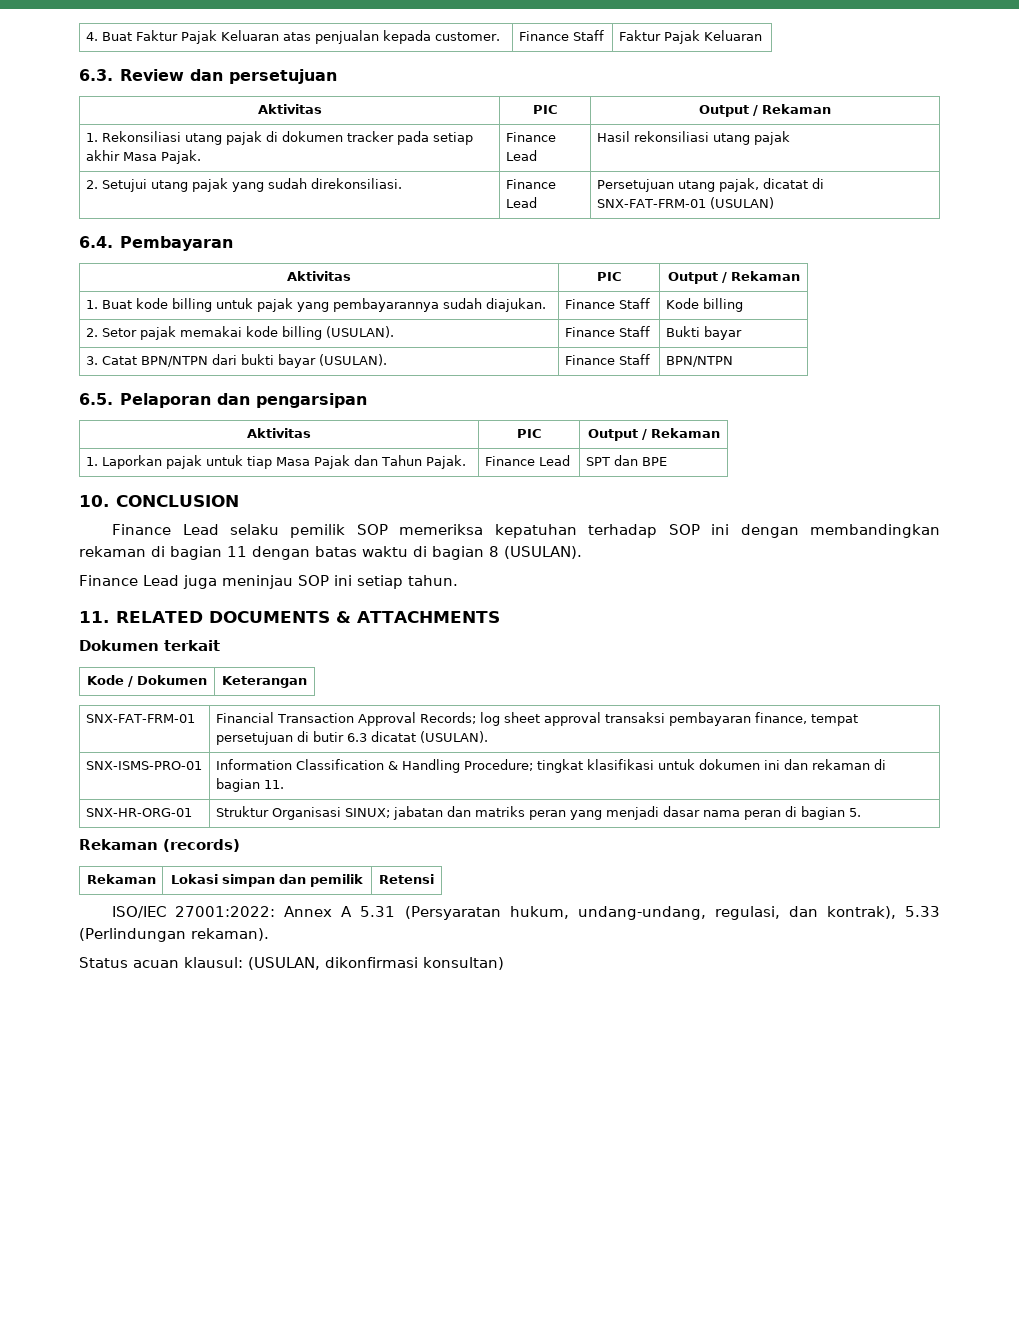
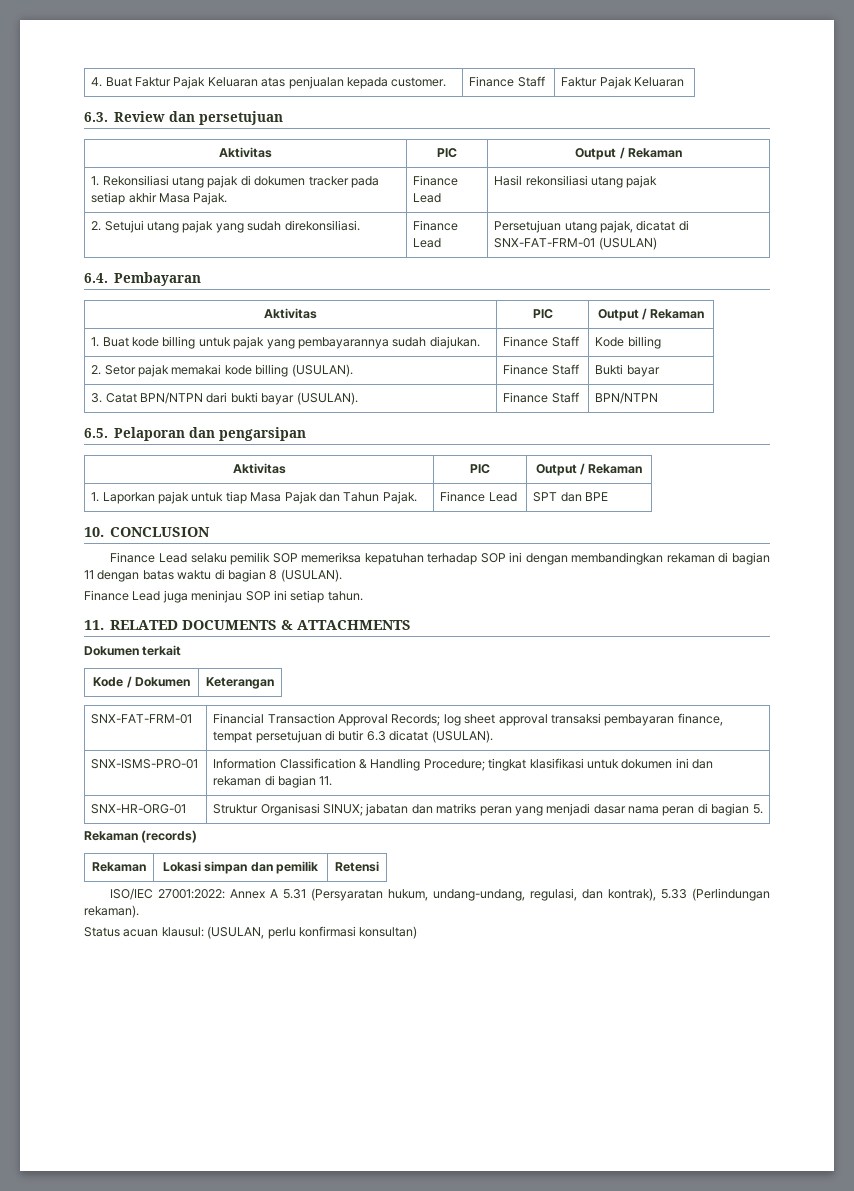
[325,957,418,968] dikonfirmasi -> [267,926,356,939] perlu konfirmasi

